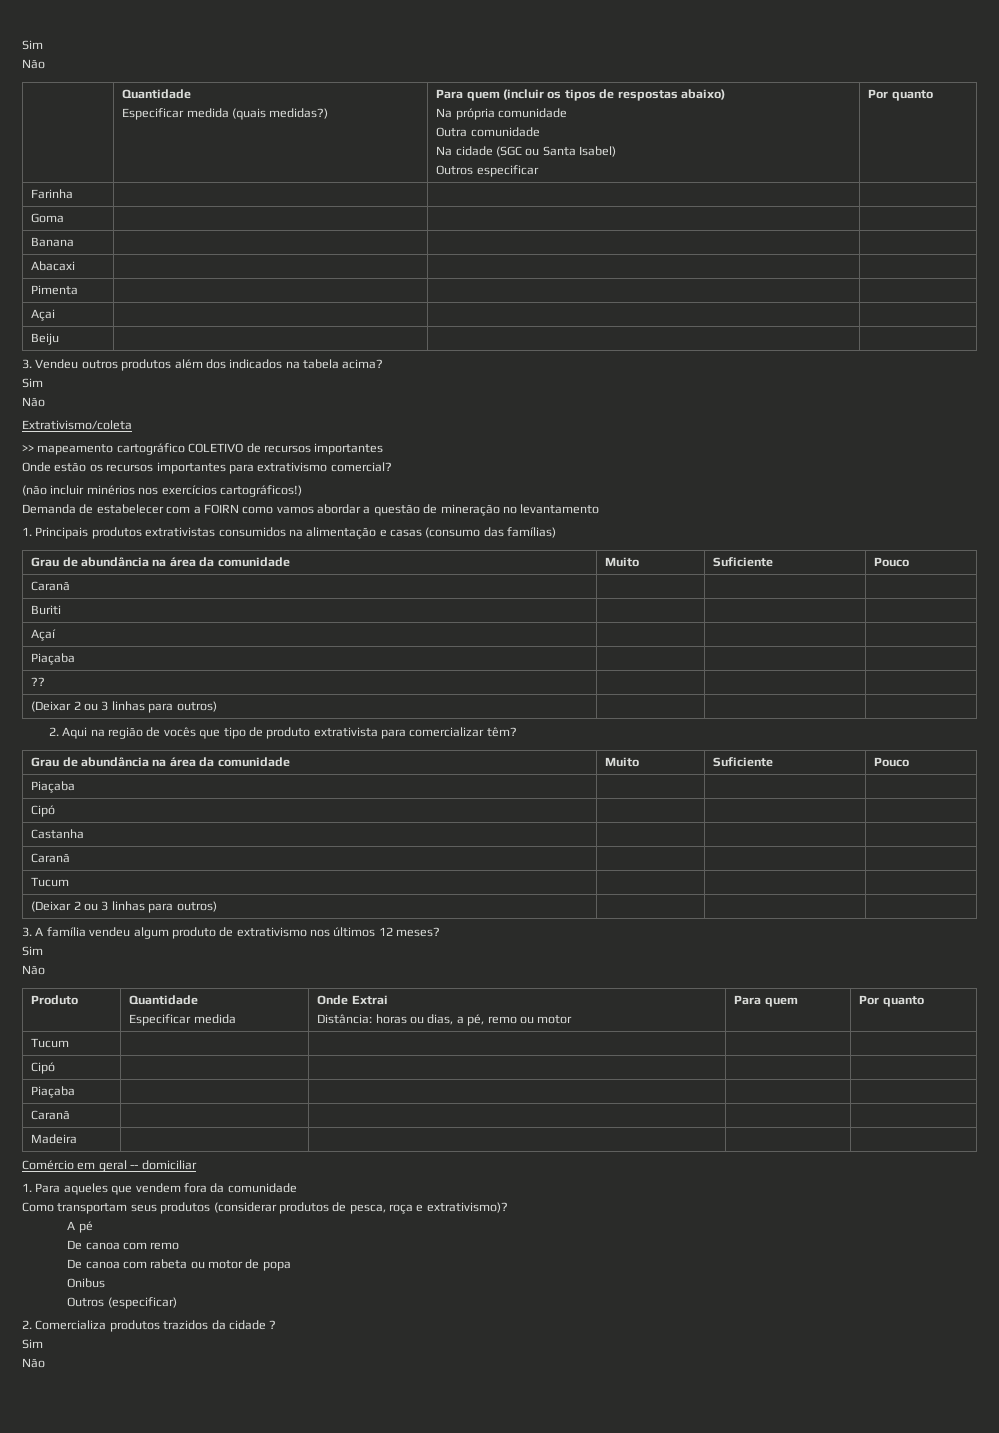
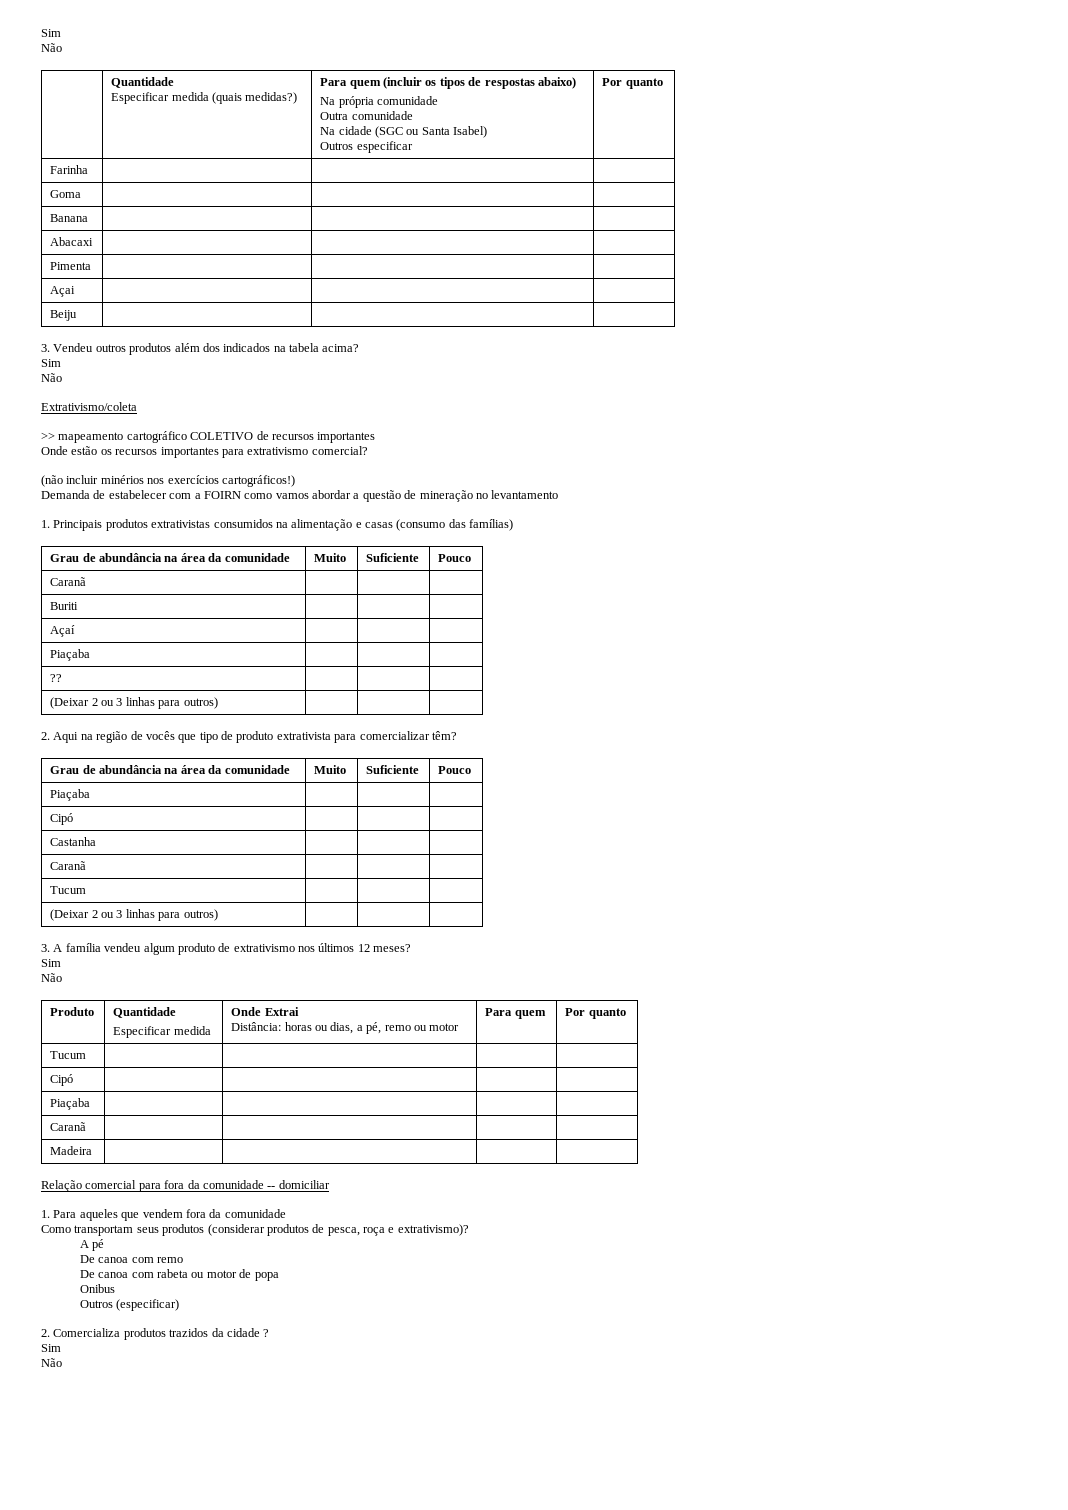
[22,1160,127,1172] Comércio em geral -> [41,1180,264,1192] Relação comercial para fora da comunidade

